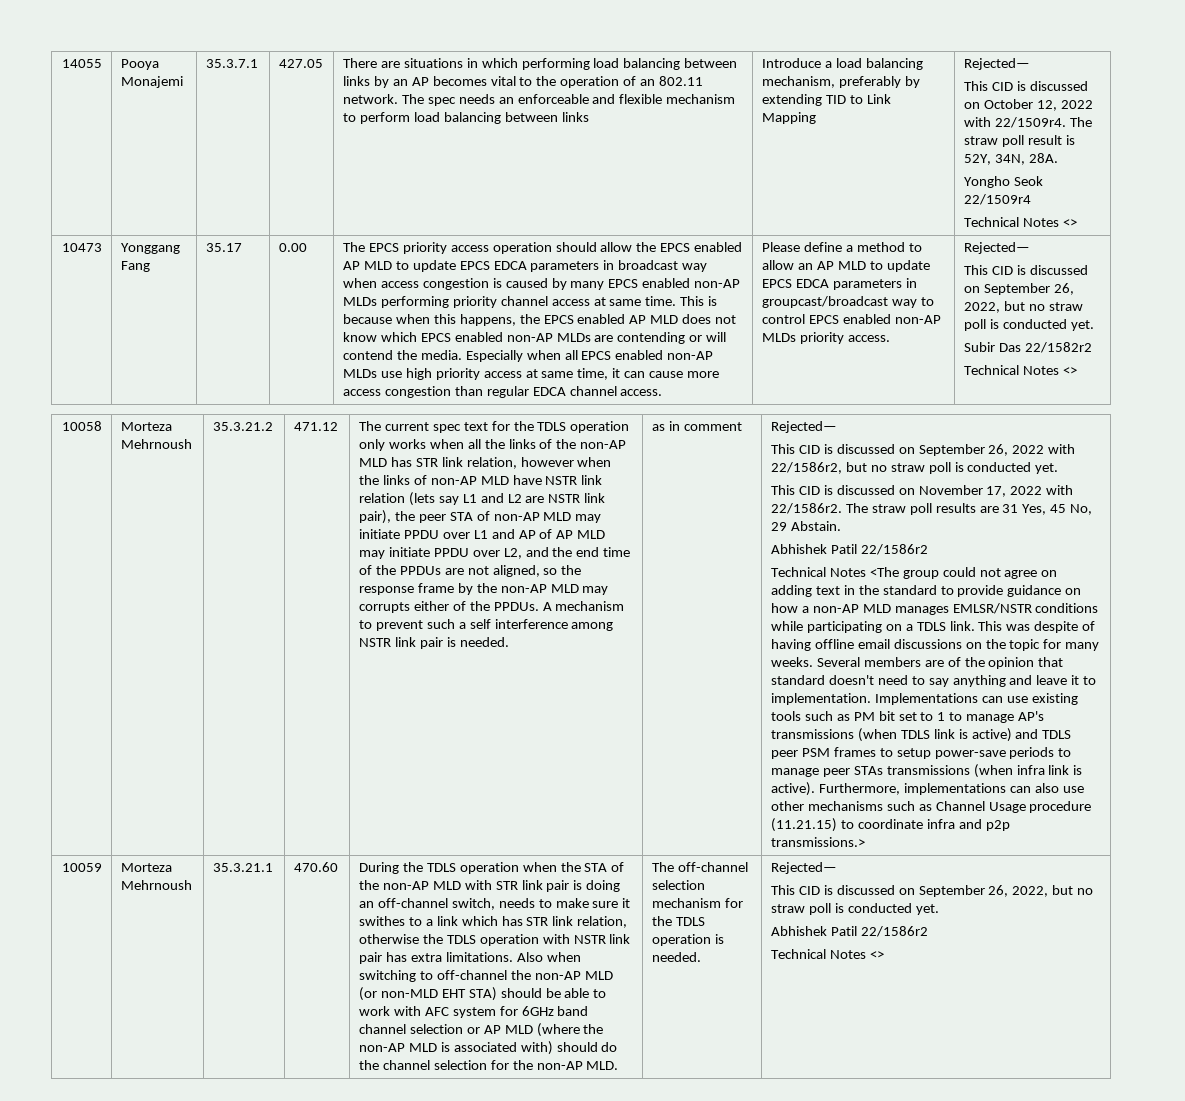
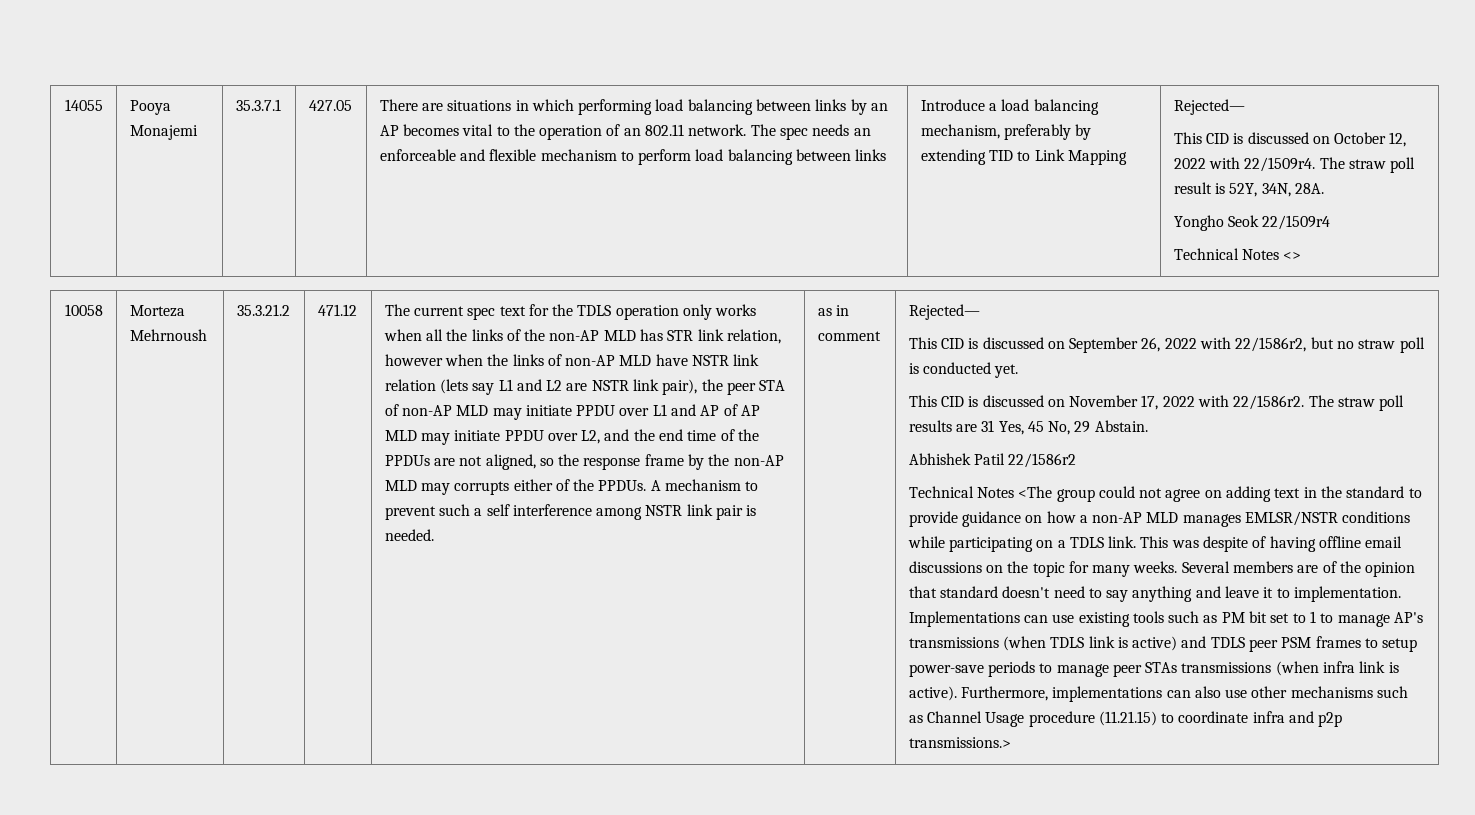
[62,243,103,252] [120,243,180,254] [120,261,150,272] [205,243,242,252] [278,243,307,252] [342,242,743,254] [342,260,708,272] [342,278,741,290] [342,296,718,308] [342,314,737,326] [342,332,727,344] [342,350,714,362] [342,368,719,380] [342,386,663,398] [761,242,922,252] [761,260,930,272] [761,278,917,290] [761,296,934,308] [761,314,941,324] [761,332,890,344] [963,242,1030,254] [963,265,1088,275] [963,283,1074,295] [963,301,1083,313] [963,319,1094,331] [963,342,1092,353] [963,365,1077,375] // 10473 | Yonggang Fang | 35.17 | 0.00 | The EPCS priority access operation should allow the EPCS enabled AP MLD to update EPCS EDCA parameters in broadcast way when access congestion is caused by many EPCS enabled non-AP MLDs performing priority channel access at same time. This is because when this happens, the EPCS enabled AP MLD does not know which EPCS enabled non-AP MLDs are contending or will contend the media. Especially when all EPCS enabled non-AP MLDs use high priority access at same time, it can cause more access congestion than regular EDCA channel access. | Please define a method to allow an AP MLD to update EPCS EDCA parameters in groupcast/broadcast way to control EPCS enabled non-AP MLDs priority access. | Rejected— // This CID is discussed on September 26, 2022, but no straw poll is conducted yet. // Subir Das 22/1582r2 // Technical Notes <> -> (1302, 256) none
[62,863,103,872] [120,863,172,872] [120,880,192,890] [212,863,273,872] [293,862,338,872] [358,862,625,874] [358,880,621,892] [358,898,631,910] [358,916,628,928] [358,934,631,946] [358,952,581,964] [358,970,613,982] [358,987,607,1001] [358,1006,589,1018] [358,1023,604,1037] [358,1041,618,1055] [358,1060,619,1070] [651,862,748,872] [651,880,705,890] [651,898,743,908] [651,916,705,926] [651,934,724,946] [651,952,701,962] [770,862,837,874] [770,885,1094,897] [770,903,939,915] [770,926,928,937] [770,949,884,959] // 10059 | Morteza Mehrnoush | 35.3.21.1 | 470.60 | During the TDLS operation when the STA of the non-AP MLD with STR link pair is doing an off-channel switch, needs to make sure it swithes to a link which has STR link relation, otherwise the TDLS operation with NSTR link pair has extra limitations. Also when switching to off-channel the non-AP MLD (or non-MLD EHT STA) should be able to work with AFC system for 6GHz band channel selection or AP MLD (where the non-AP MLD is associated with) should do the channel selection for the non-AP MLD. | The off-channel selection mechanism for the TDLS operation is needed. | Rejected— // This CID is discussed on September 26, 2022, but no straw poll is conducted yet. // Abhishek Patil 22/1586r2 // Technical Notes <> -> (1011, 742) none

